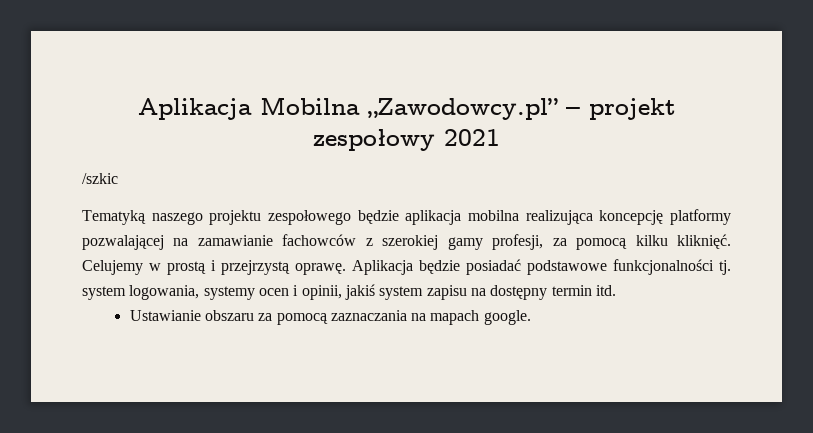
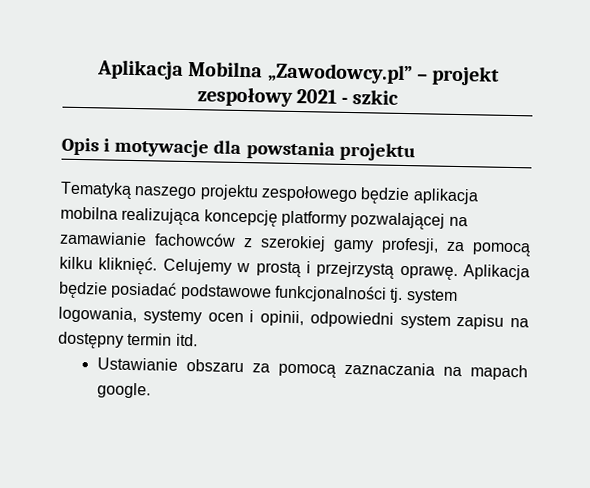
[82,173,118,184] // /szkic -> [341,89,399,105] [61,137,416,162] - szkic // Opis i motywacje dla powstania projektu
[344,284,375,300] jakiś -> [309,311,394,328] odpowiedni

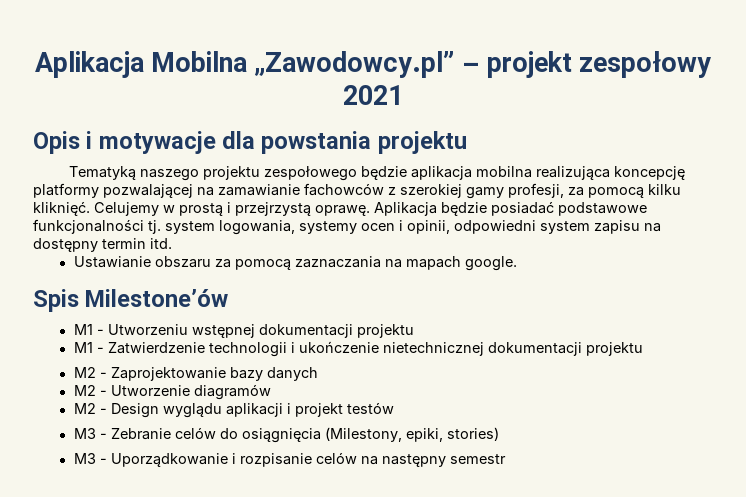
[341,89,399,105] - szkic -> (403, 95) none
(151, 390) none -> [33,289,229,312] [73,324,414,338] [73,341,643,357] [73,367,318,381] [73,384,271,400] [73,402,394,418] [73,427,499,443] [73,452,506,467] // Spis Milestone’ów // M1 - Utworzeniu wstępnej dokumentacji projektu // M1 - Zatwierdzenie technologii i ukończenie nietechnicznej dokumentacji projektu // M2 - Zaprojektowanie bazy danych // M2 - Utworzenie diagramów // M2 - Design wyglądu aplikacji i projekt testów // M3 - Zebranie celów do osiągnięcia (Milestony, epiki, stories) // M3 - Uporządkowanie i rozpisanie celów na następny semestr

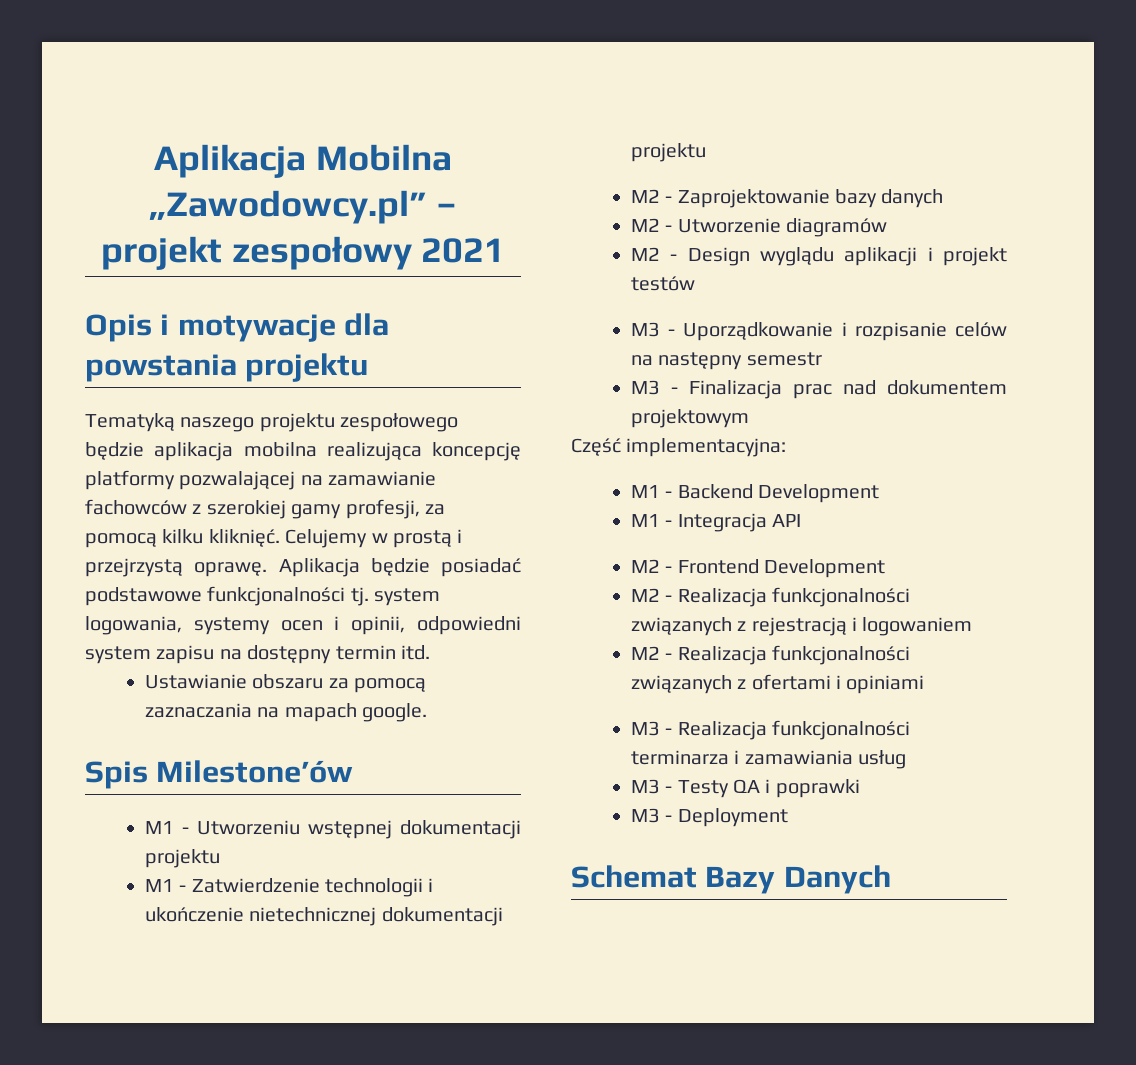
[73,427,499,443] // M3 - Zebranie celów do osiągnięcia (Milestony, epiki, stories) -> (695, 283) none
(506, 459) none -> [630,380,1007,399] [630,409,749,428] [571,438,787,457] [630,484,879,503] [630,513,801,532] [630,559,885,578] [630,587,910,607] [630,617,973,636] [630,645,910,665] [630,674,925,694] [630,720,910,740] [630,750,906,769] [630,779,860,798] [630,808,788,827] [571,865,891,894] // M3 - Finalizacja prac nad dokumentem projektowym // Część implementacyjna: // M1 - Backend Development // M1 - Integracja API // M2 - Frontend Development // M2 - Realizacja funkcjonalności związanych z rejestracją i logowaniem // M2 - Realizacja funkcjonalności związanych z ofertami i opiniami // M3 - Realizacja funkcjonalności terminarza i zamawiania usług // M3 - Testy QA i poprawki // M3 - Deployment // Schemat Bazy Danych

